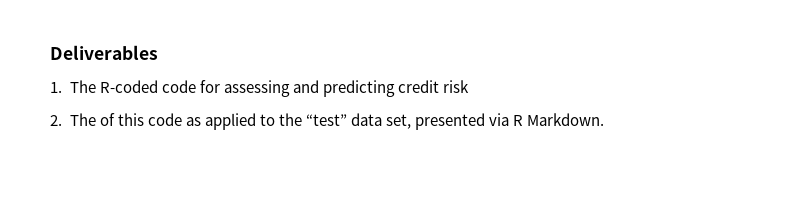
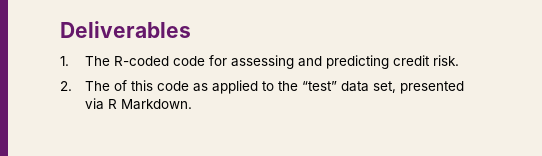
[442,80,469,93] risk -> [432,55,459,66] risk.

